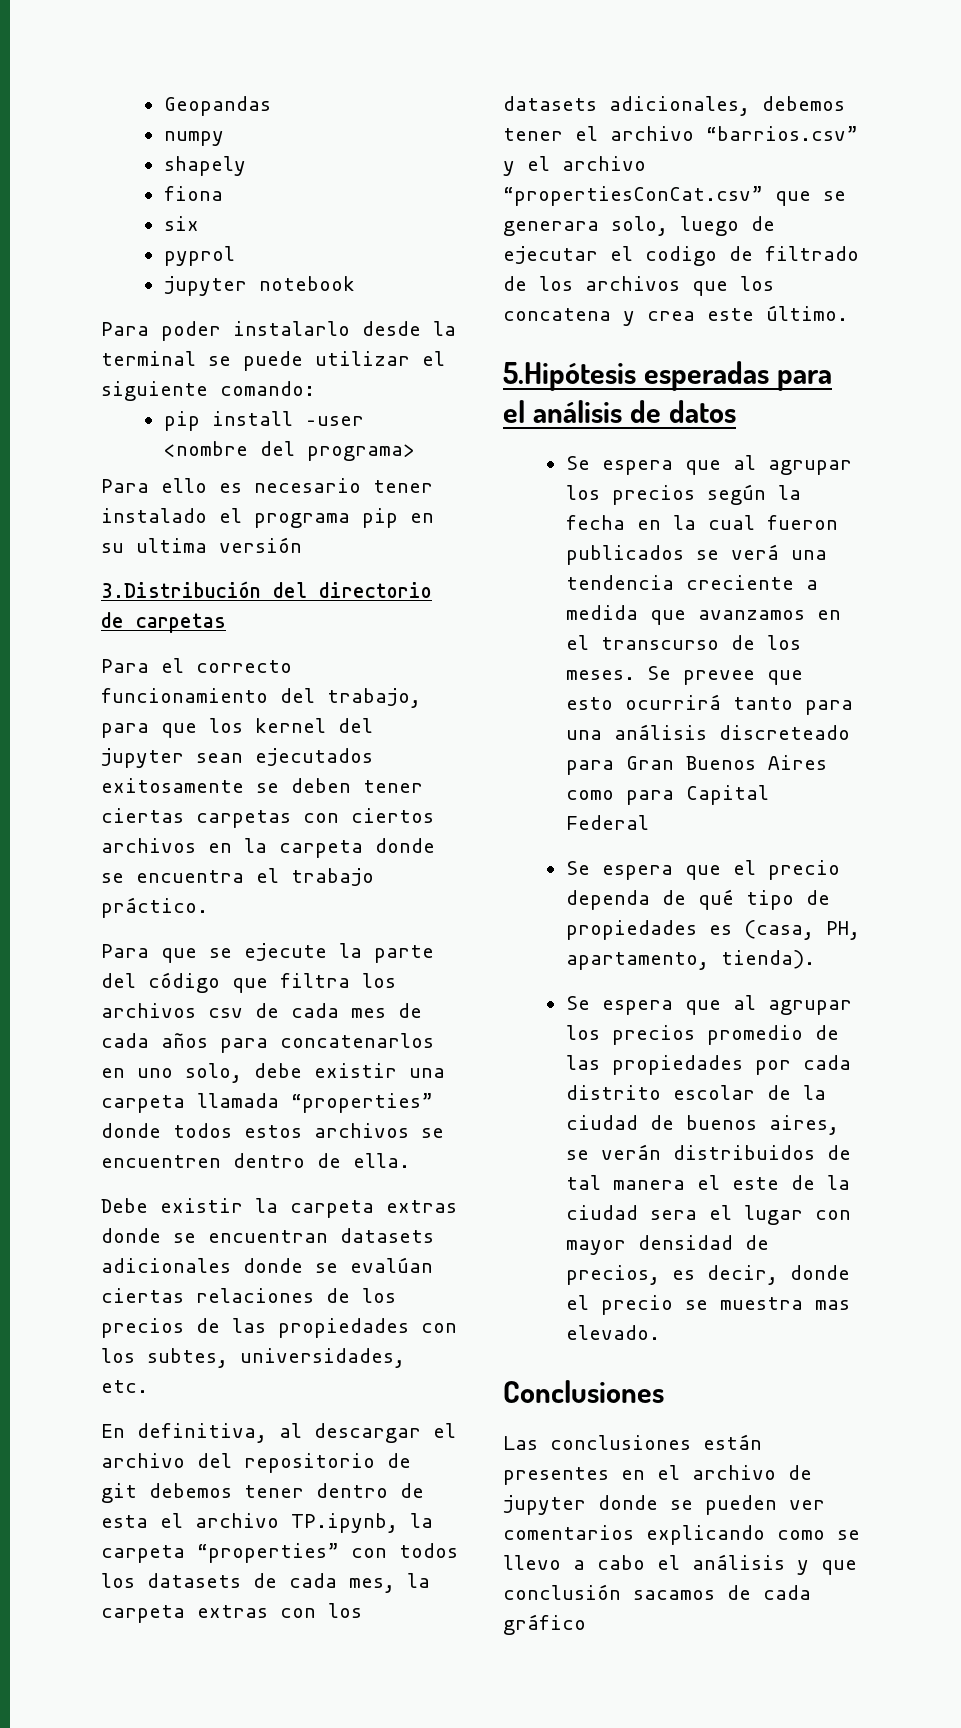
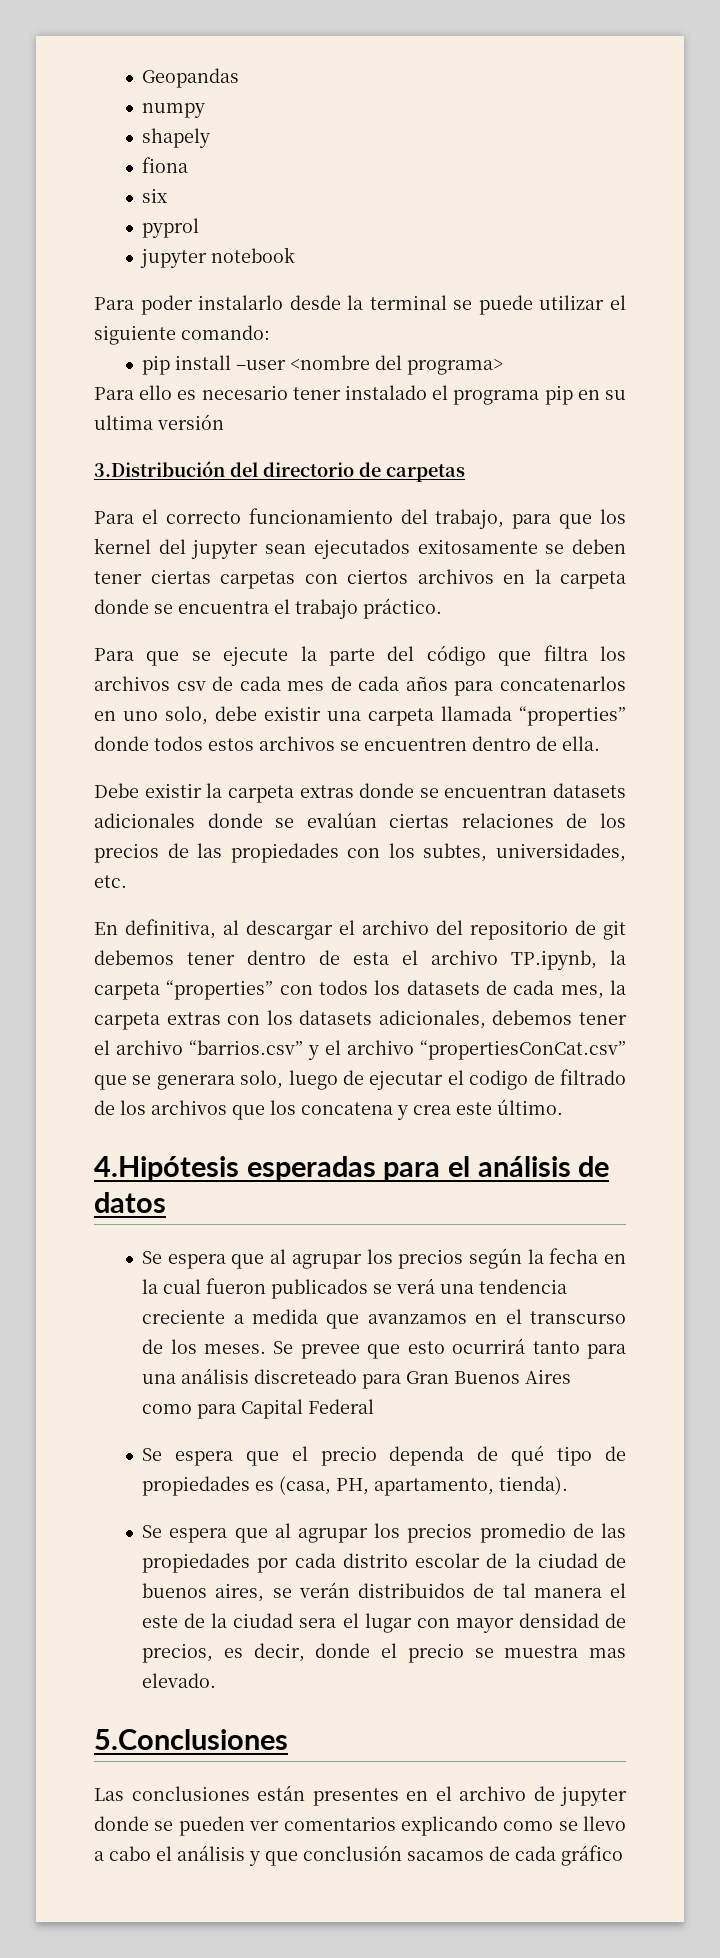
[503,362,636,391] 5.Hipótesis -> [94,1156,239,1182] 4.Hipótesis
[503,1380,664,1403] Conclusiones -> [94,1729,288,1750] 5.Conclusiones

